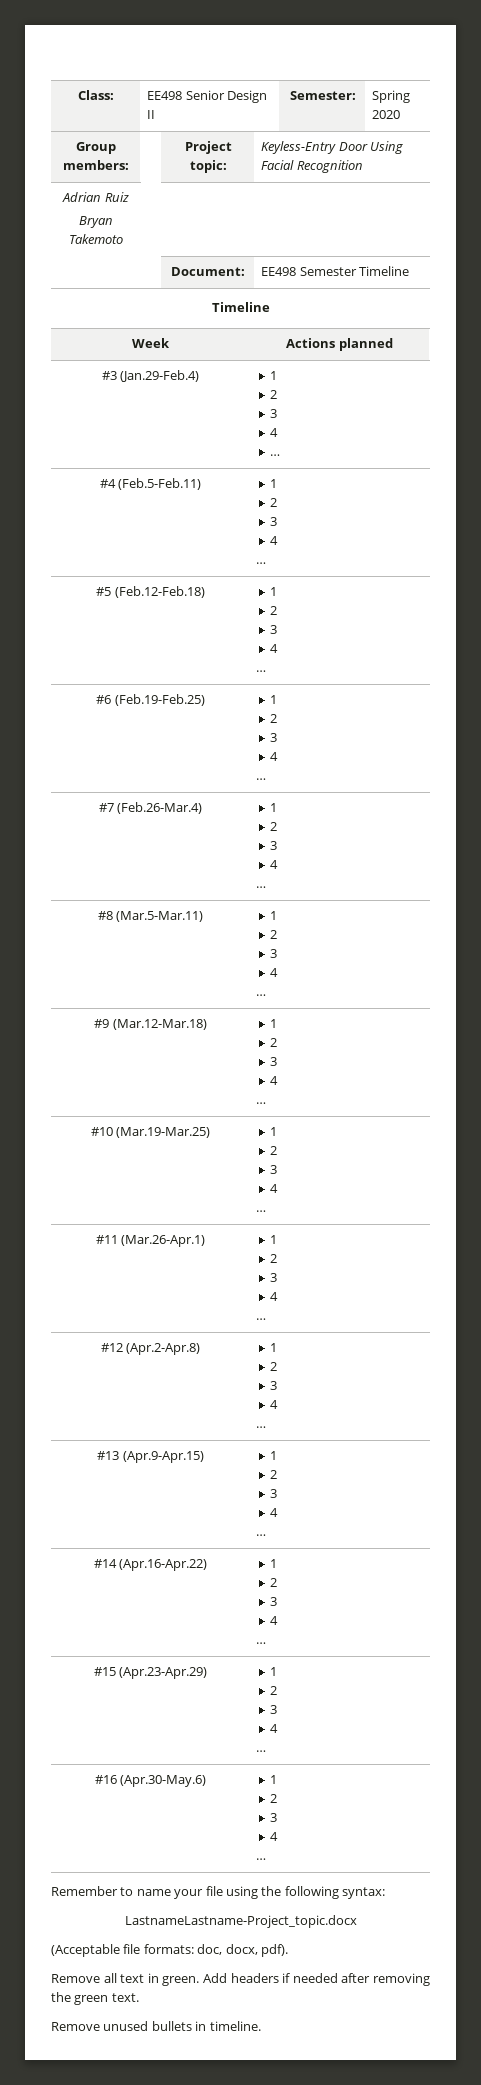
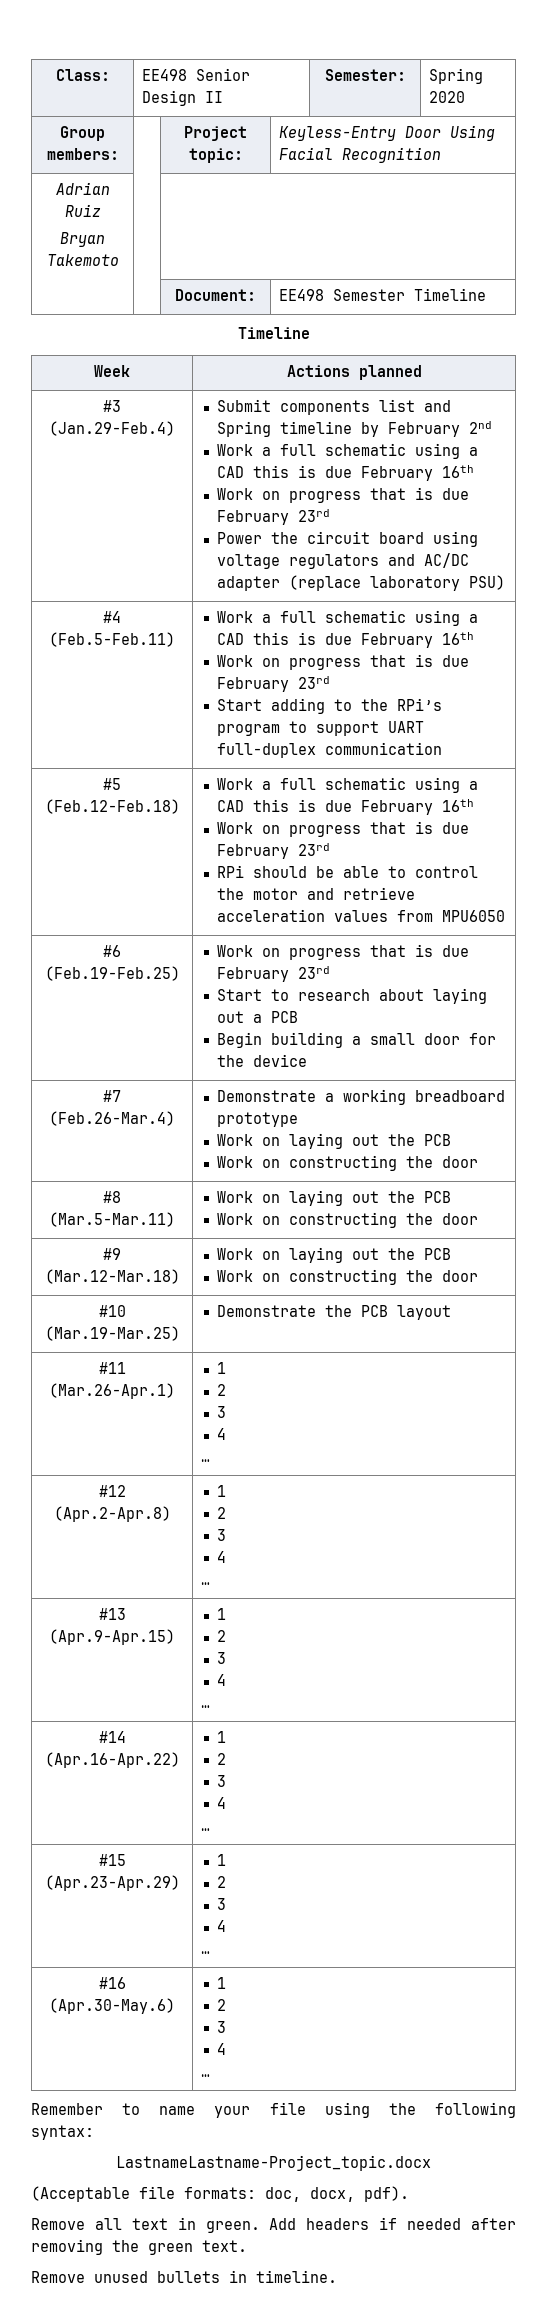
[270,371,278,380] [270,390,278,399] [270,409,278,418] [270,428,279,437] [270,454,281,456] [99,478,202,490] [270,479,278,488] [270,498,278,507] [270,517,278,526] [270,536,279,545] [256,562,267,564] [96,586,205,598] [270,587,278,596] [270,606,278,615] [270,625,278,634] [270,644,279,653] [256,670,267,672] [96,694,205,706] [270,695,278,704] [270,714,278,723] [270,733,278,742] [270,752,279,761] [256,778,267,780] [98,802,203,814] [270,803,278,812] [270,822,278,831] [270,841,278,850] [270,860,279,869] [256,886,267,888] [97,911,204,922] [270,911,278,920] [270,930,278,939] [270,949,278,958] [270,968,279,977] [256,994,267,996] [94,1019,207,1030] [270,1019,278,1028] [270,1038,278,1047] [270,1057,278,1066] [270,1076,279,1085] [256,1102,267,1104] [90,1127,211,1138] [270,1127,278,1136] [270,1146,278,1155] [270,1165,278,1174] [270,1184,279,1193] [256,1210,267,1212] 1 // 2 // 3 // 4 // … // #4 (Feb.5-Feb.11) | 1 // 2 // 3 // 4 // … // #5 (Feb.12-Feb.18) | 1 // 2 // 3 // 4 // … // #6 (Feb.19-Feb.25) | 1 // 2 // 3 // 4 // … // #7 (Feb.26-Mar.4) | 1 // 2 // 3 // 4 // … // #8 (Mar.5-Mar.11) | 1 // 2 // 3 // 4 // … // #9 (Mar.12-Mar.18) | 1 // 2 // 3 // 4 // … // #10 (Mar.19-Mar.25) | 1 // 2 // 3 // 4 // … -> [217,399,452,415] [217,421,493,437] [217,443,479,459] [217,465,475,481] [217,487,470,503] [217,509,331,525] [217,531,479,547] [217,553,470,569] [217,575,506,591] [103,611,121,623] [49,632,175,647] [217,610,479,626] [217,632,475,648] [217,654,470,670] [217,676,331,692] [217,698,443,714] [217,721,425,736] [217,742,443,758] [103,778,121,790] [44,799,180,814] [217,777,479,793] [217,799,475,815] [217,821,470,837] [217,843,331,859] [217,865,479,878] [217,887,416,900] [217,909,506,922] [103,945,121,957] [44,966,180,981] [217,944,470,960] [217,966,331,982] [217,988,488,1004] [217,1011,299,1023] [217,1032,497,1048] [217,1054,308,1067] [103,1090,121,1102] [49,1111,175,1126] [217,1089,506,1105] [217,1112,299,1127] [217,1133,452,1149] [217,1155,479,1171] [103,1191,121,1203] [49,1212,175,1227] [217,1190,452,1206] [217,1212,479,1228] [103,1248,121,1260] [44,1269,180,1284] [217,1247,452,1263] [217,1269,479,1285] [98,1305,126,1317] [44,1326,180,1341] [217,1305,452,1320] Submit components list and Spring timeline by February 2nd // Work a full schematic using a CAD this is due February 16th // Work on progress that is due February 23rd // Power the circuit board using voltage regulators and AC/DC adapter (replace laboratory PSU) // #4 (Feb.5-Feb.11) | Work a full schematic using a CAD this is due February 16th // Work on progress that is due February 23rd // Start adding to the RPi’s program to support UART full-duplex communication // #5 (Feb.12-Feb.18) | Work a full schematic using a CAD this is due February 16th // Work on progress that is due February 23rd // RPi should be able to control the motor and retrieve acceleration values from MPU6050 // #6 (Feb.19-Feb.25) | Work on progress that is due February 23rd // Start to research about laying out a PCB // Begin building a small door for the device // #7 (Feb.26-Mar.4) | Demonstrate a working breadboard prototype // Work on laying out the PCB // Work on constructing the door // #8 (Mar.5-Mar.11) | Work on laying out the PCB // Work on constructing the door // #9 (Mar.12-Mar.18) | Work on laying out the PCB // Work on constructing the door // #10 (Mar.19-Mar.25) | Demonstrate the PCB layout

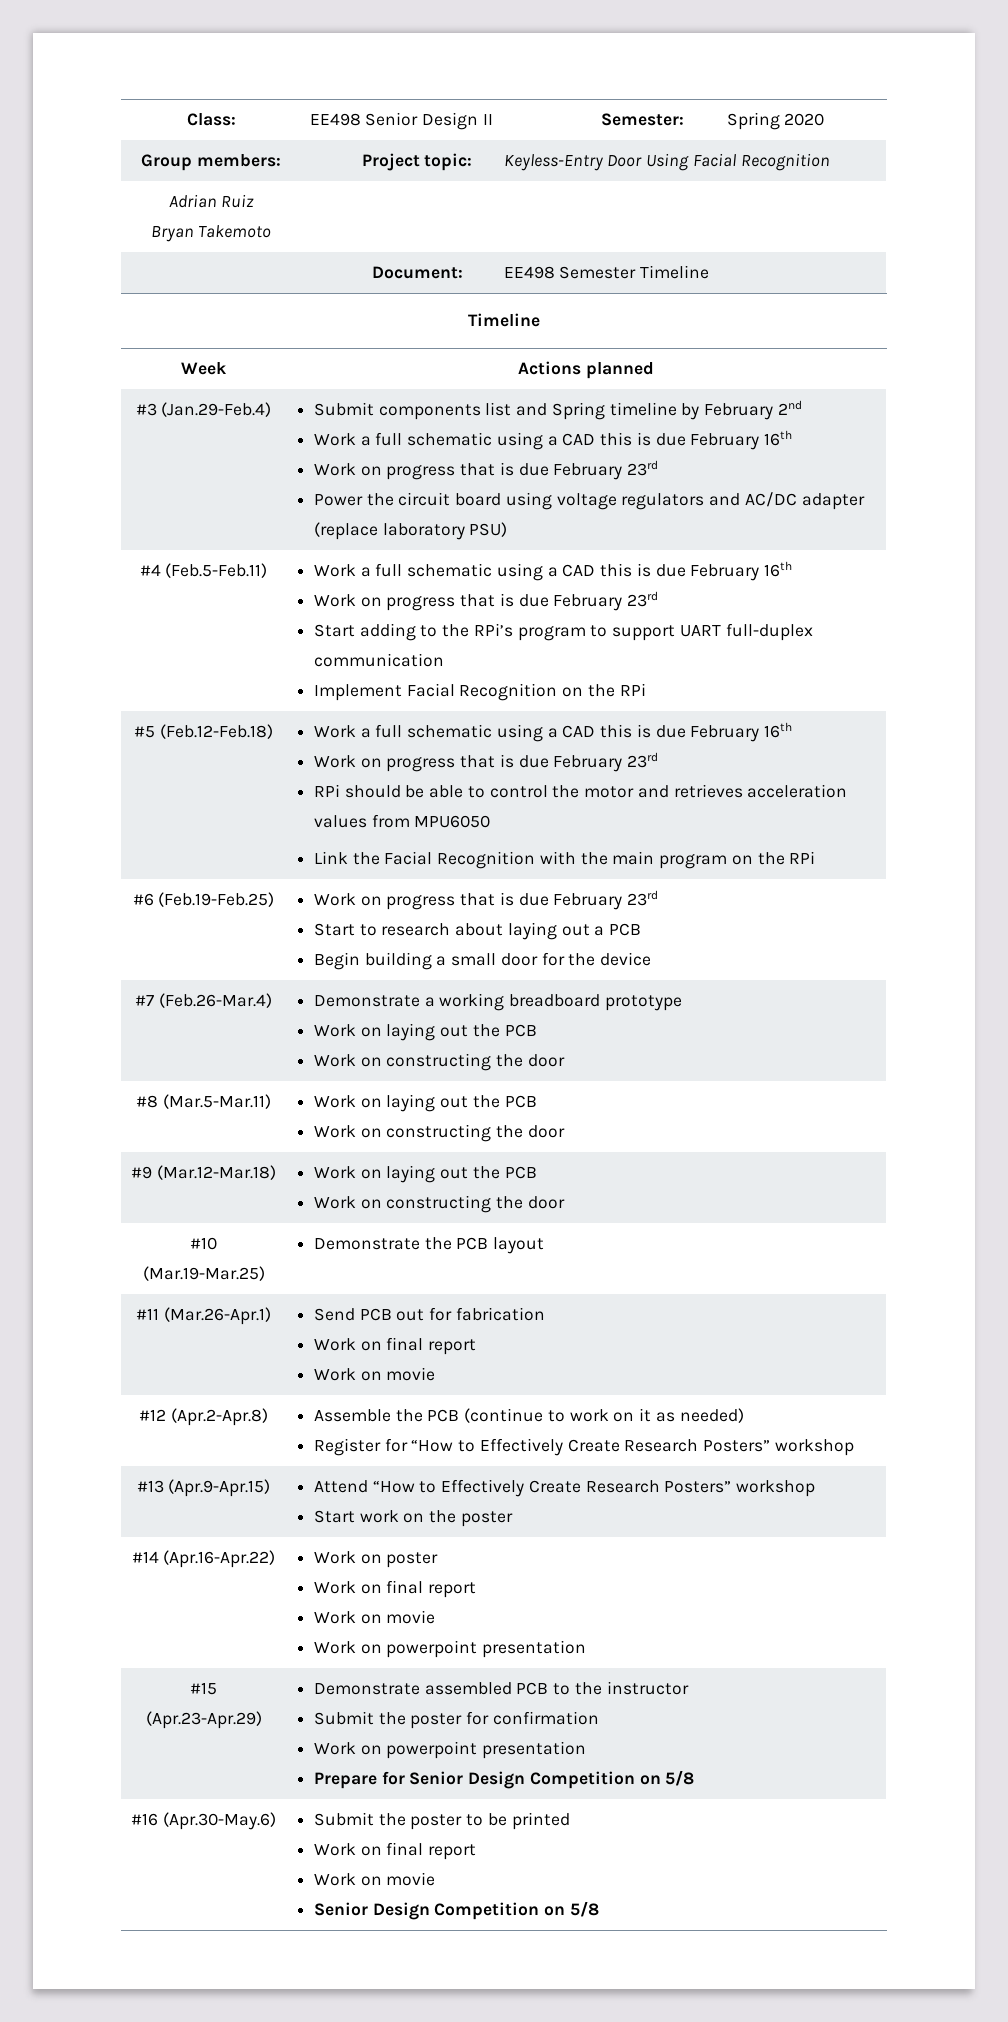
(443, 748) none -> [314,683,646,701] // Implement Facial Recognition on the RPi
[343,887,416,900] retrieve -> [673,784,743,798] retrieves
(506, 916) none -> [314,851,816,869] // Link the Facial Recognition with the main program on the RPi
[217,1362,227,1374] [217,1384,227,1396] [217,1406,227,1418] [217,1428,227,1440] [200,1459,210,1462] [98,1485,126,1497] [53,1506,171,1522] [217,1485,227,1497] [217,1507,227,1519] [217,1529,227,1541] [217,1551,227,1563] [200,1582,210,1585] [98,1608,126,1620] [49,1629,175,1645] [217,1608,227,1620] [217,1630,227,1642] [217,1652,227,1664] [217,1674,227,1686] [200,1705,210,1708] [98,1731,126,1743] [44,1752,180,1768] [217,1731,227,1743] [217,1753,227,1765] [217,1775,227,1787] [217,1797,227,1809] [200,1828,210,1831] [98,1854,126,1866] [44,1875,180,1891] [217,1854,227,1866] [217,1876,227,1888] [217,1898,227,1910] [217,1920,227,1932] [200,1951,210,1954] [98,1977,126,1989] [49,1998,175,2014] [217,1977,227,1989] [217,1999,227,2011] [217,2021,227,2033] [217,2043,227,2055] [200,2074,210,2077] [31,2102,516,2118] [31,2125,94,2140] [116,2155,431,2171] [31,2186,409,2202] [31,2217,517,2233] [31,2239,247,2255] [31,2270,337,2283] 1 // 2 // 3 // 4 // … // #12 (Apr.2-Apr.8) | 1 // 2 // 3 // 4 // … // #13 (Apr.9-Apr.15) | 1 // 2 // 3 // 4 // … // #14 (Apr.16-Apr.22) | 1 // 2 // 3 // 4 // … // #15 (Apr.23-Apr.29) | 1 // 2 // 3 // 4 // … // #16 (Apr.30-May.6) | 1 // 2 // 3 // 4 // … // Remember to name your file using the following syntax: // LastnameLastname-Project_topic.docx // (Acceptable file formats: doc, docx, pdf). // Remove all text in green. Add headers if needed after removing the green text. // Remove unused bullets in timeline. -> [314,1307,545,1321] [314,1337,477,1355] [314,1367,436,1381] [139,1408,268,1426] [314,1408,744,1423] [314,1438,854,1456] [136,1479,271,1497] [314,1479,816,1497] [314,1510,513,1527] [131,1550,276,1568] [314,1551,439,1568] [314,1580,477,1598] [314,1610,436,1624] [314,1640,587,1658] [190,1682,217,1695] [145,1711,262,1729] [314,1681,689,1695] [314,1711,599,1729] [314,1741,587,1759] [314,1770,695,1789] [131,1812,276,1830] [314,1812,570,1830] [314,1842,477,1860] [314,1872,436,1886] [314,1901,599,1920] Send PCB out for fabrication // Work on final report // Work on movie // #12 (Apr.2-Apr.8) | Assemble the PCB (continue to work on it as needed) // Register for “How to Effectively Create Research Posters” workshop // #13 (Apr.9-Apr.15) | Attend “How to Effectively Create Research Posters” workshop // Start work on the poster // #14 (Apr.16-Apr.22) | Work on poster // Work on final report // Work on movie // Work on powerpoint presentation // #15 (Apr.23-Apr.29) | Demonstrate assembled PCB to the instructor // Submit the poster for confirmation // Work on powerpoint presentation // Prepare for Senior Design Competition on 5/8 // #16 (Apr.30-May.6) | Submit the poster to be printed // Work on final report // Work on movie // Senior Design Competition on 5/8

